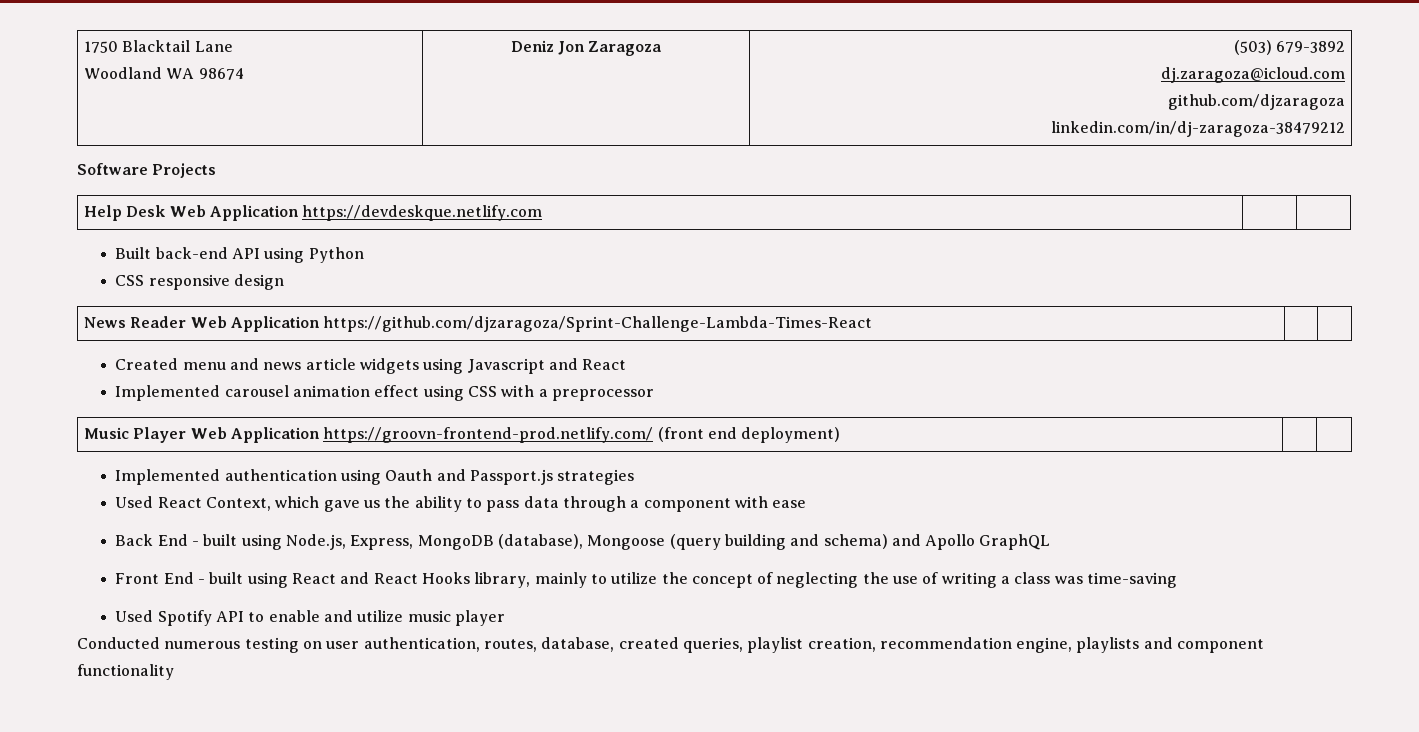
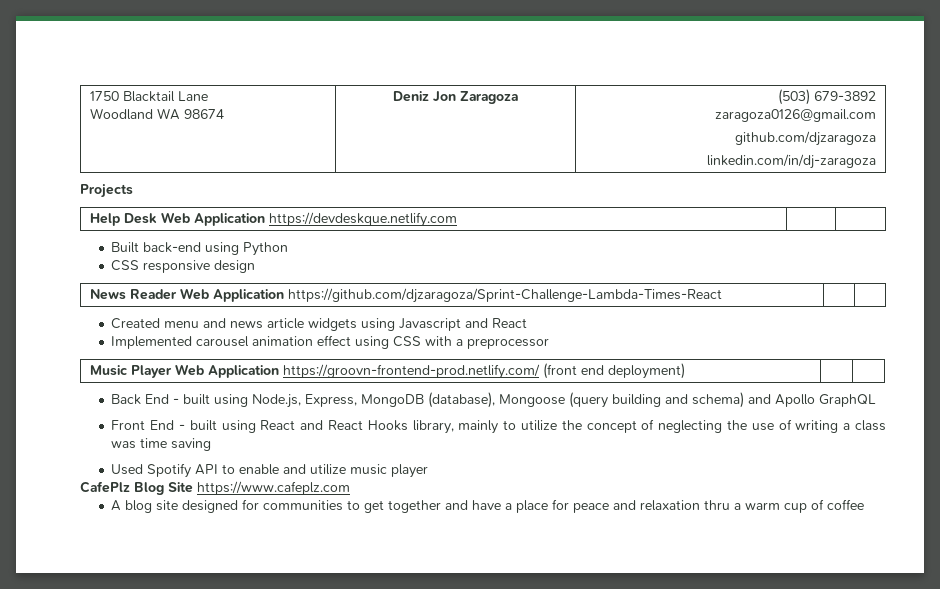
[1160,67,1345,83] dj.zaragoza@icloud.com -> [714,109,876,122] zaragoza0126@gmail.com
[1050,121,1345,137] [77,163,148,175] linkedin.com/in/dj-zaragoza-38479212 // Software -> [706,154,876,169] linkedin.com/in/dj-zaragoza //
[232,248,261,259] API -> (202, 247) none
[115,469,635,485] [115,496,807,512] // Implemented authentication using Oauth and Passport.js strategies // Used React Context, which gave us the ability to pass data through a component with ease -> (686, 371) none
[1087,572,1178,588] time-saving -> [140,438,212,451] time saving
[77,637,1265,653] [77,664,174,680] Conducted numerous testing on user authentication, routes, database, created queries, playlist creation, recommendation engine, playlists and component functionality -> [80,481,350,495] [111,499,865,513] CafePlz Blog Site https://www.cafeplz.com // A blog site designed for communities to get together and have a place for peace and relaxation thru a warm cup of coffee

